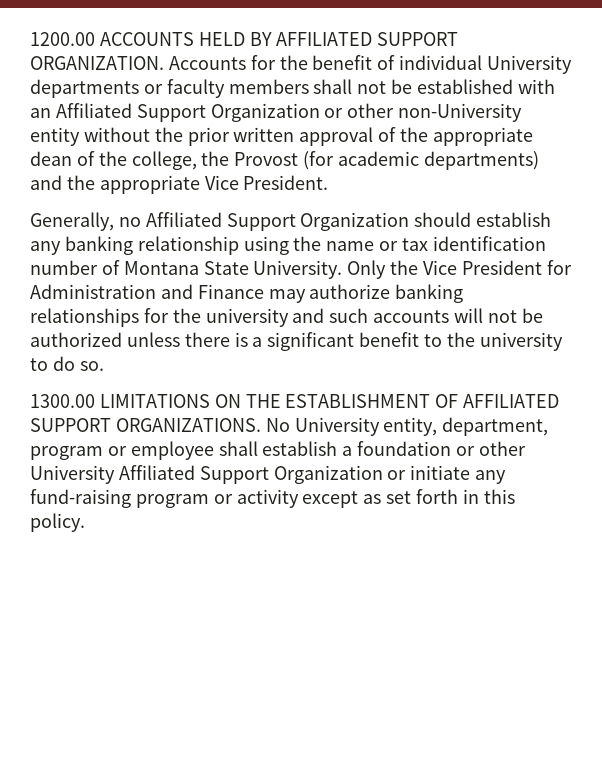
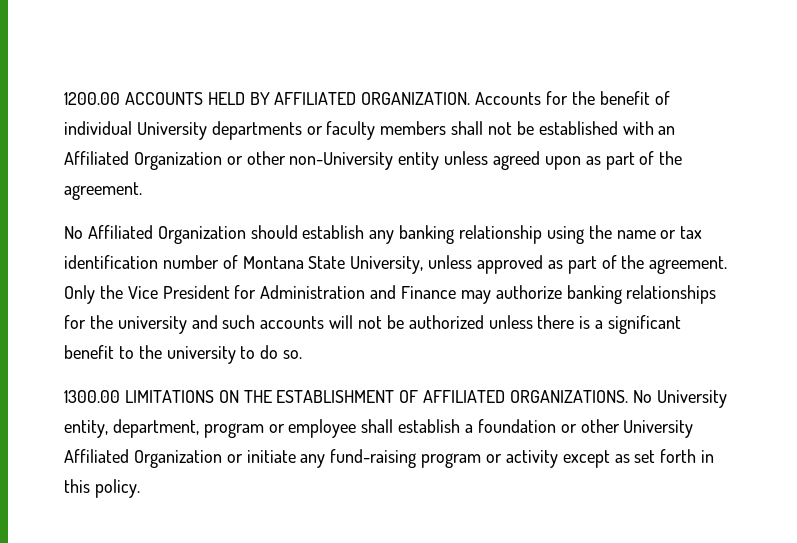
[377,32,459,46] SUPPORT -> (357, 98) none
[136,104,206,122] Support -> (129, 158) none
[83,127,533,146] [30,151,539,170] [30,175,329,194] [30,212,296,231] without the prior written approval of the appropriate dean of the college, the Provost (for academic departments) and the appropriate Vice President. // Generally, no Affiliated Support -> [444,151,683,170] [64,182,142,200] [64,225,153,239] unless agreed upon as part of the agreement. // No Affiliated
[253,260,343,279] University. -> [350,255,728,274] University, unless approved as part of the agreement.
[30,418,111,432] SUPPORT -> (506, 396) none
[199,466,269,484] Support -> (129, 456) none

